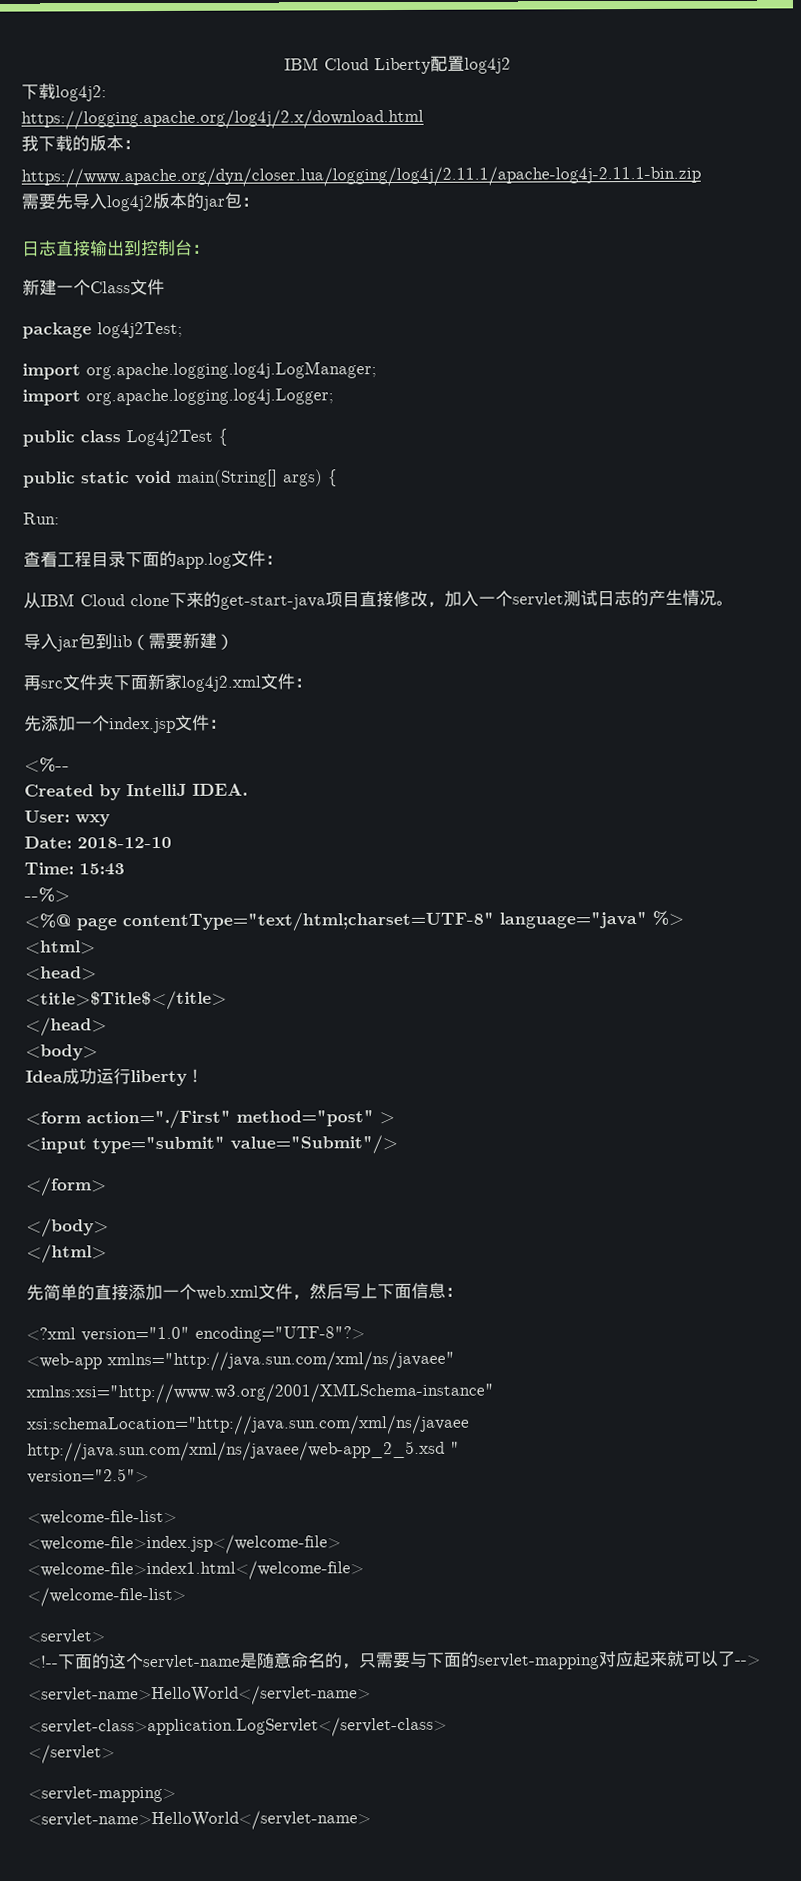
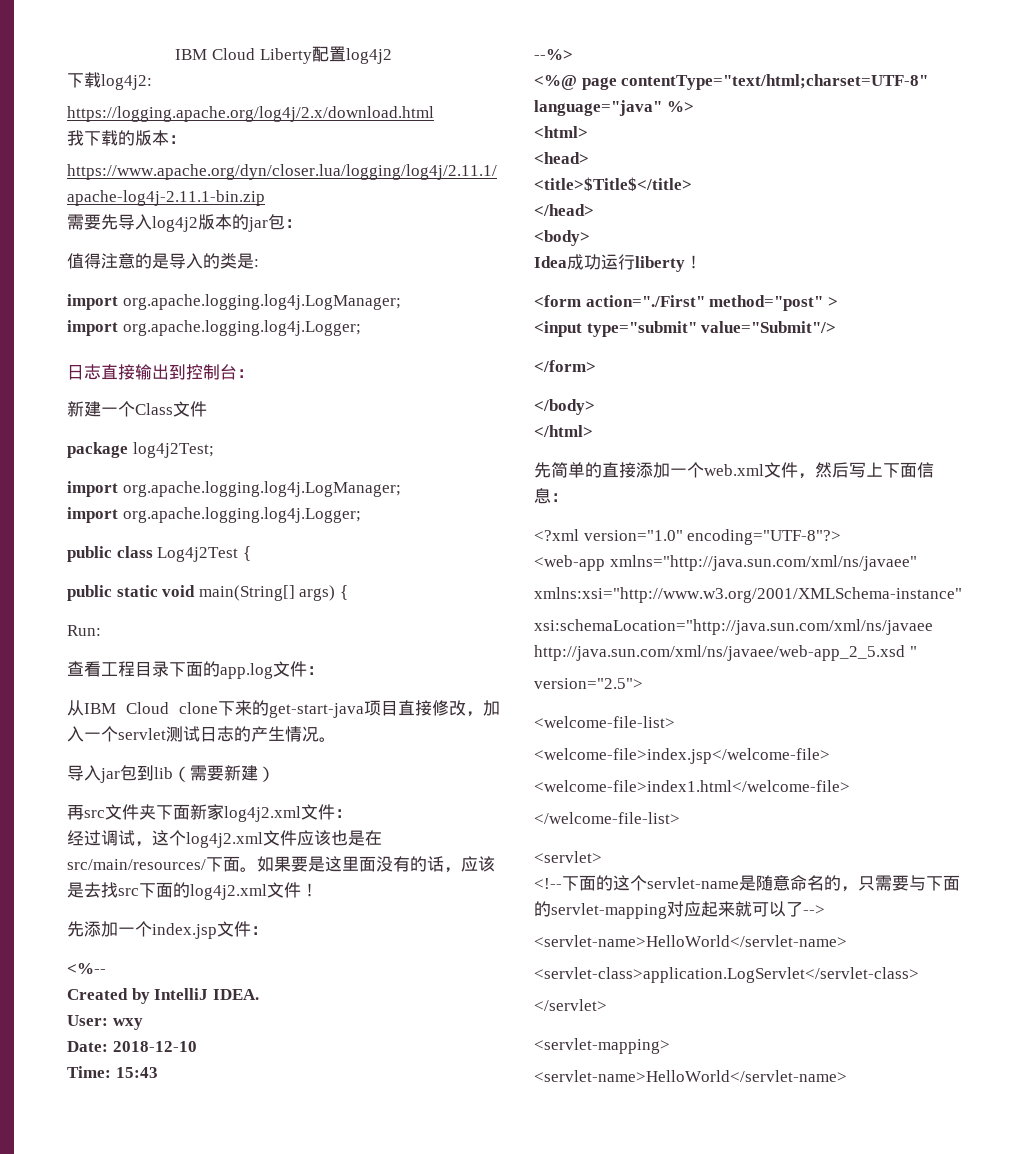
(259, 202) none -> [67,253,259,269] [67,294,401,310] [67,320,361,336] // 值得注意的是导入的类是: // import org.apache.logging.log4j.LogManager; // import org.apache.logging.log4j.Logger;
(312, 683) none -> [67,830,382,848] [67,856,495,873] [67,882,318,900] // 经过调试，这个log4j2.xml文件应该也是在src/main/resources/下面。如果要是这里面没有的话，应该是去找src下面的log4j2.xml文件！

